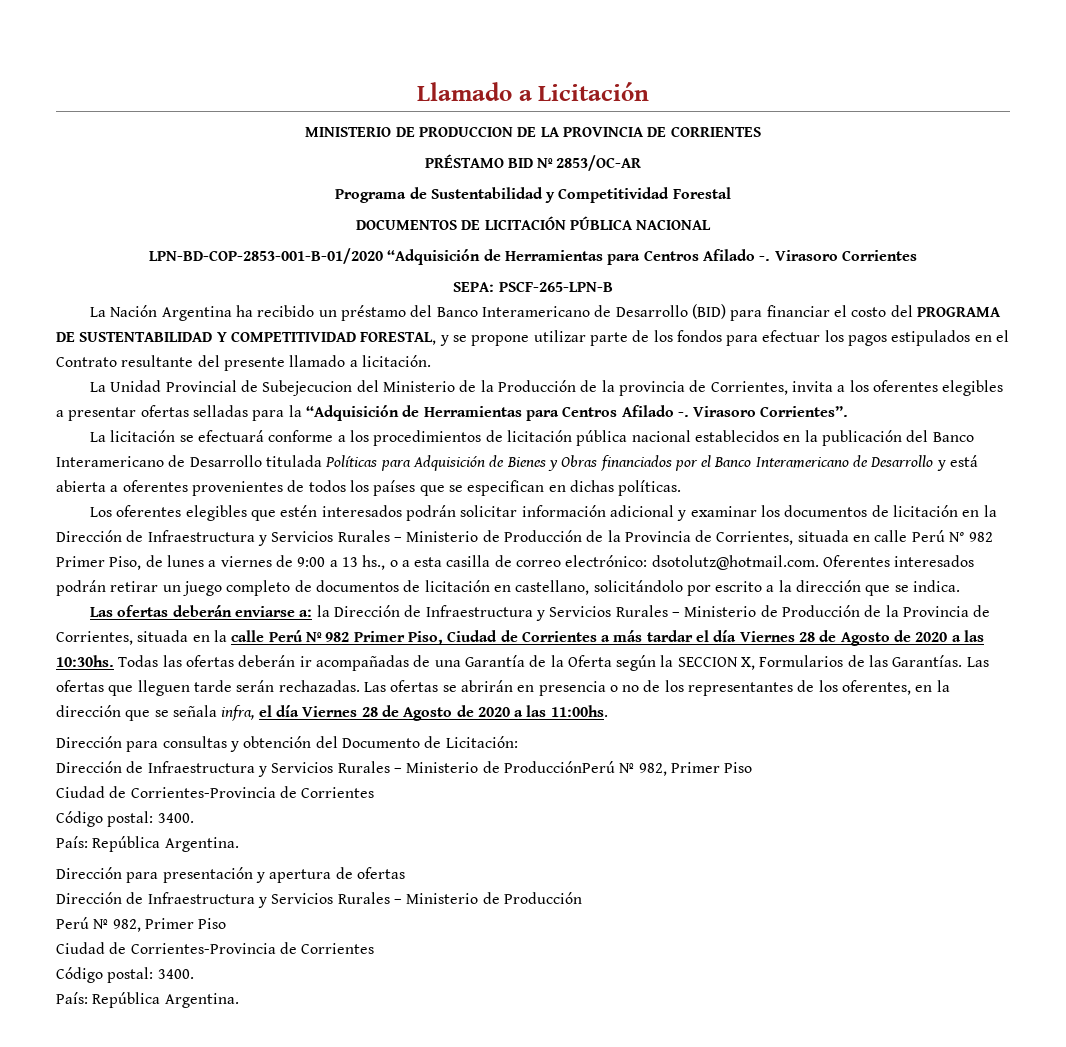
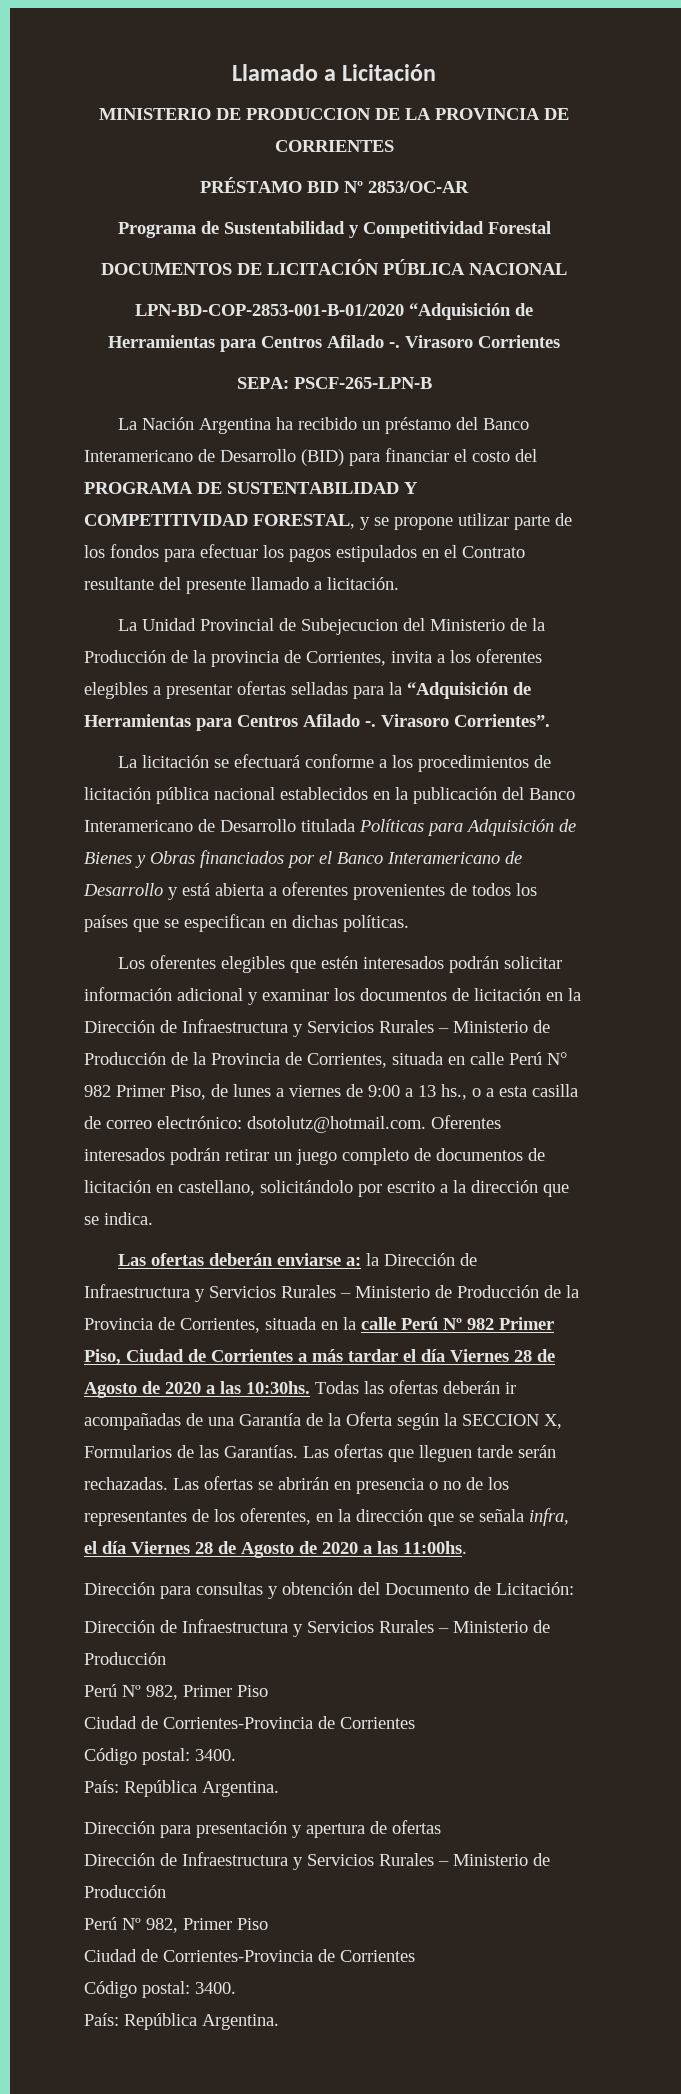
[503,761,615,773] ProducciónPerú -> [84,1652,166,1665] [84,1684,117,1697] Producción // Perú

